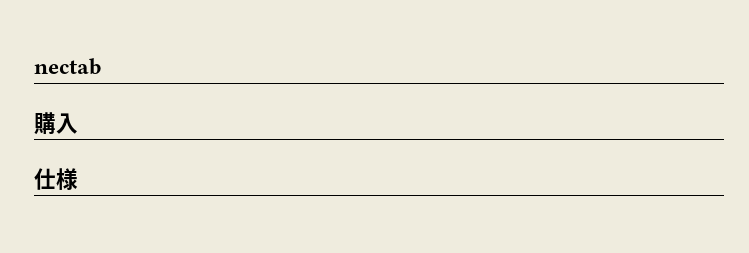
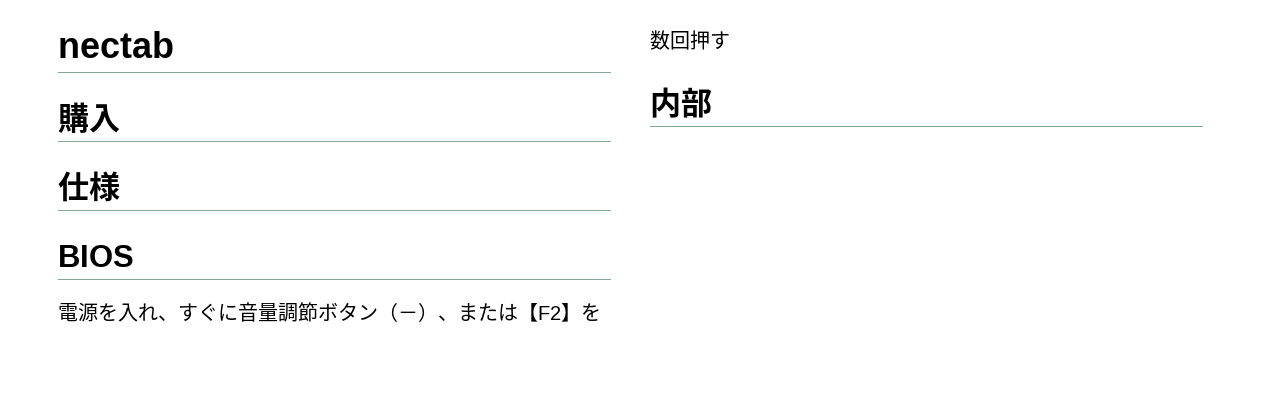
(78, 179) none -> [58,245,134,267] [58,302,601,322] [650,30,730,50] [650,87,712,118] // BIOS // 電源を入れ、すぐに音量調節ボタン（－）、または【F2】を数回押す // 内部

